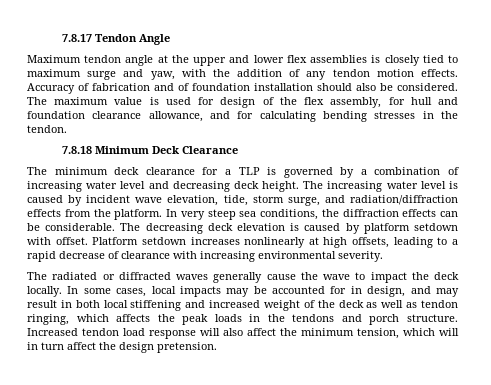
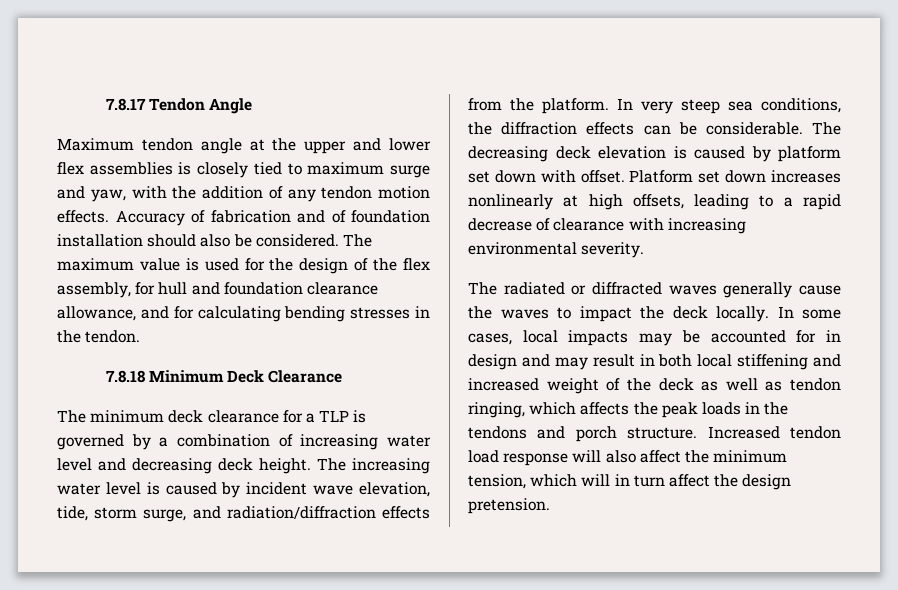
(215, 101) none -> [269,258,294,271] the
[413,223,458,231] setdown -> [468,170,536,183] set down
[141,237,186,245] setdown -> [698,170,767,183] set down
[323,274,350,280] wave -> [500,309,549,319] waves
[367,286,406,297] design, -> [468,354,517,370] design

